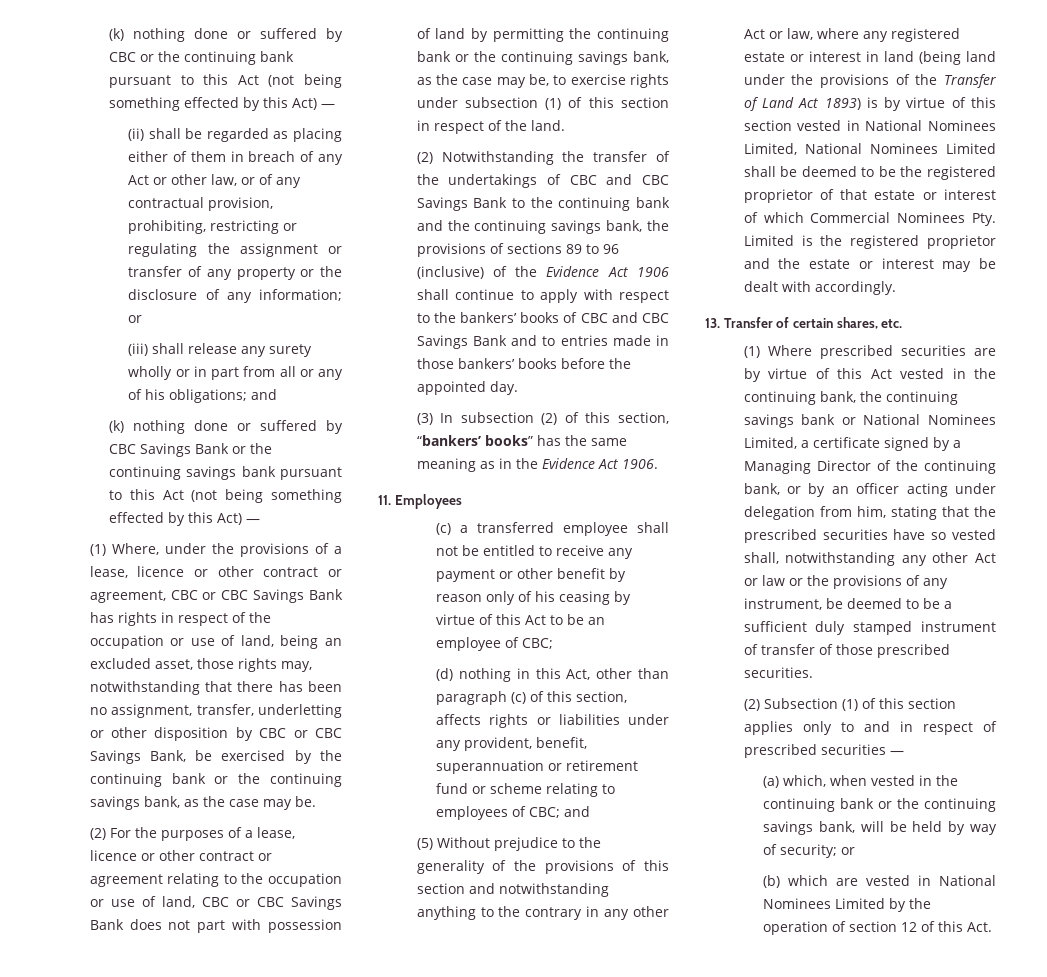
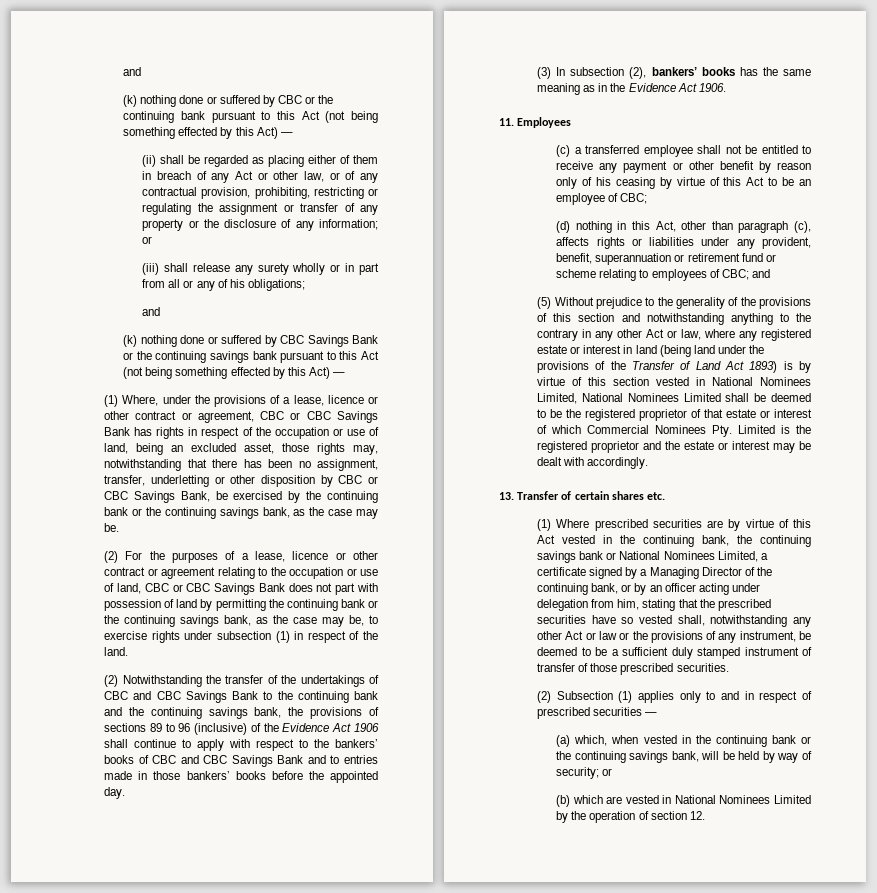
(109, 34) none -> [123,67,142,76] and //
(248, 396) none -> (305, 285) //
[568,97,669,108] of this section -> (290, 637) none
[541,412,669,425] [416,435,533,446] (2) of this section, “bankers’ books” -> [629,67,735,79] (2), bankers’ books
[511,691,628,704] (c) of this section, -> [794,221,811,233] (c),
[836,317,878,329] shares, -> [611,491,644,500] shares
[861,698,956,709] of this section -> (633, 697) none
[901,921,993,932] 12 of this Act. -> [689,811,705,820] 12.

